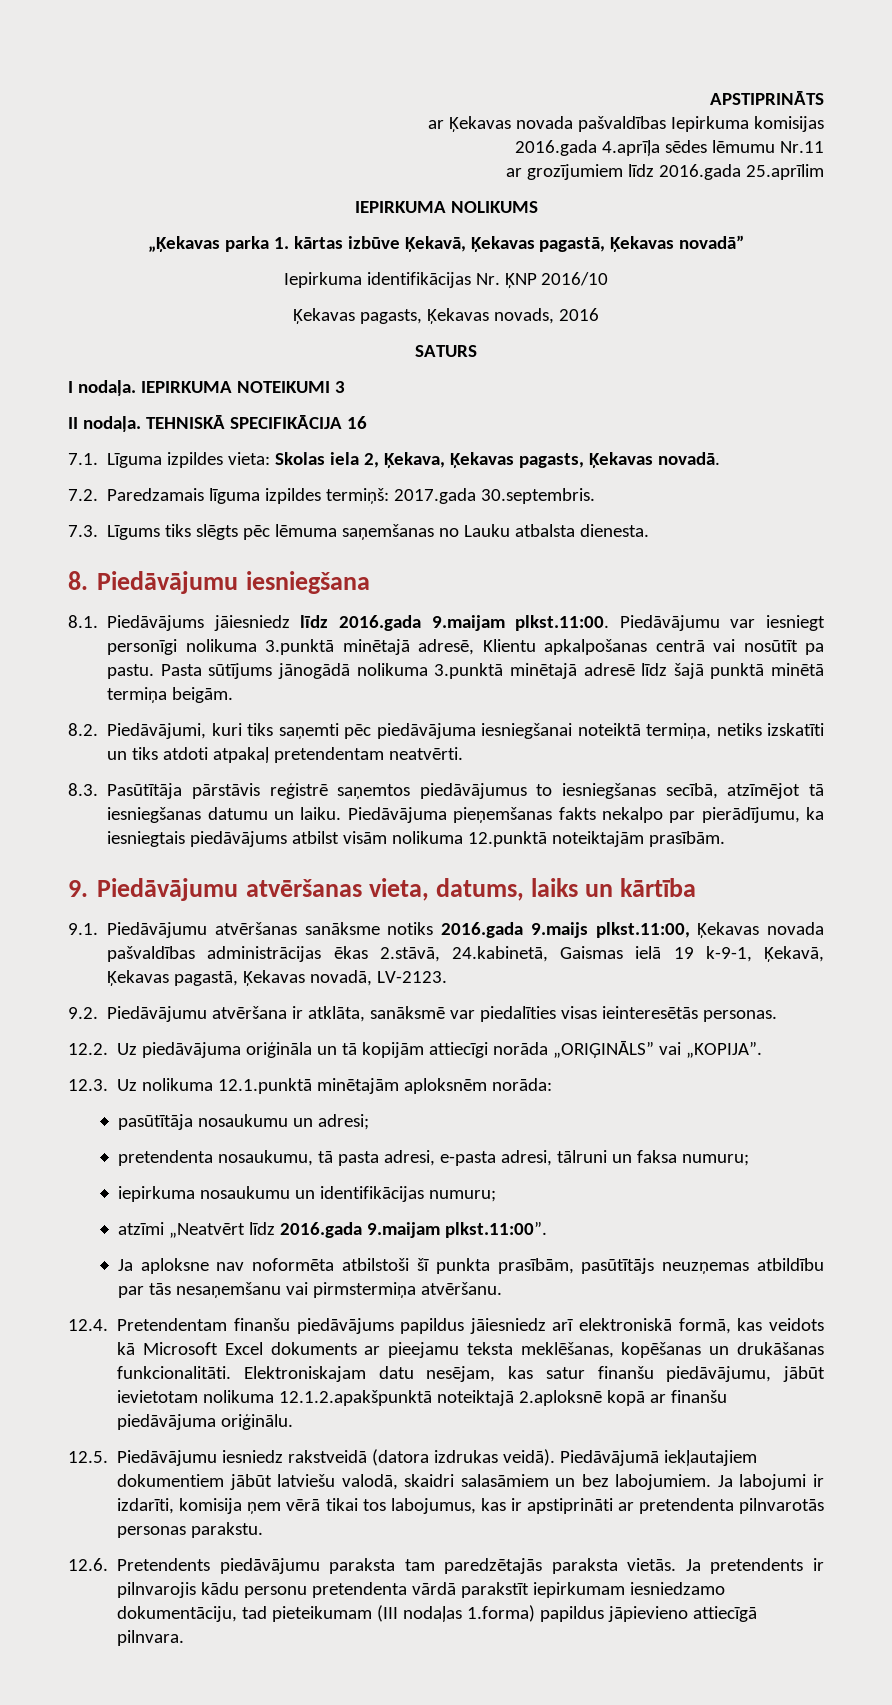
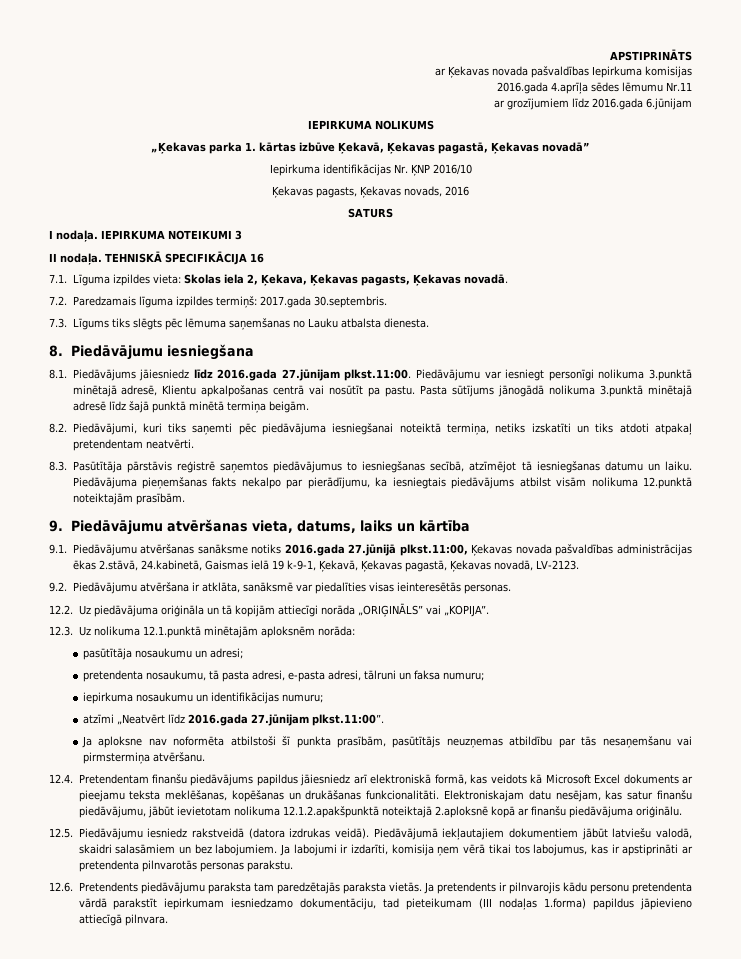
[746,164,824,180] 25.aprīlim -> [646,98,692,110] 6.jūnijam
[431,615,505,631] 9.maijam -> [281,369,340,381] 27.jūnijam
[530,922,588,938] 9.maijs -> [348,544,397,556] 27.jūnijā
[366,1222,440,1238] 9.maijam -> [251,714,310,726] 27.jūnijam

